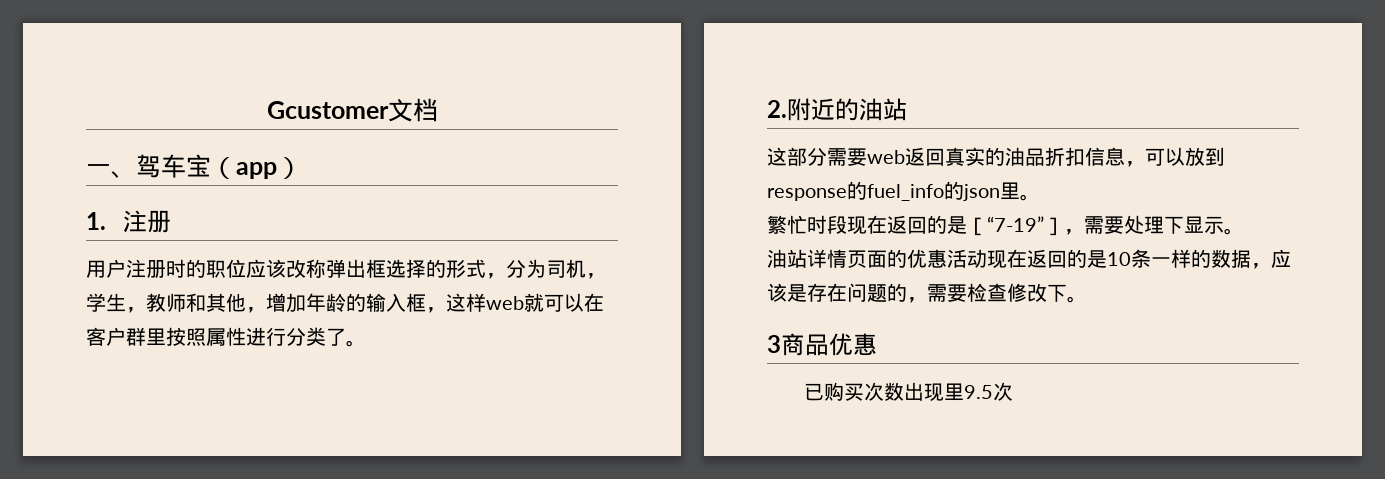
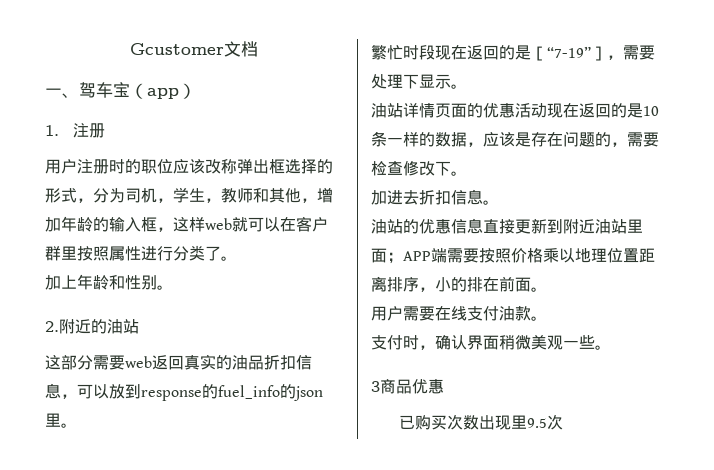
(366, 343) none -> [45,274,173,290] // 加上年龄和性别。
(1087, 299) none -> [371,189,499,205] [371,218,643,234] [371,248,655,264] [371,276,547,292] [371,306,547,321] [371,335,611,350] // 加进去折扣信息。 // 油站的优惠信息直接更新到附近油站里面；APP端需要按照价格乘以地理位置距离排序，小的排在前面。 // 用户需要在线支付油款。 // 支付时，确认界面稍微美观一些。

